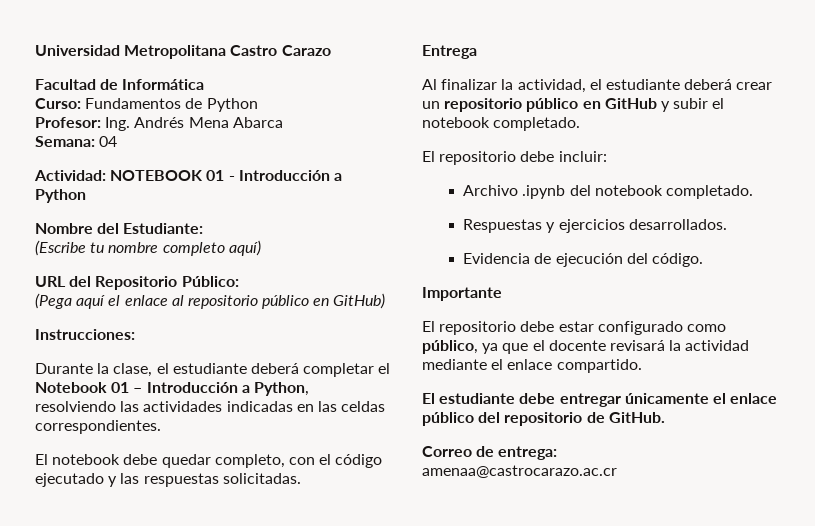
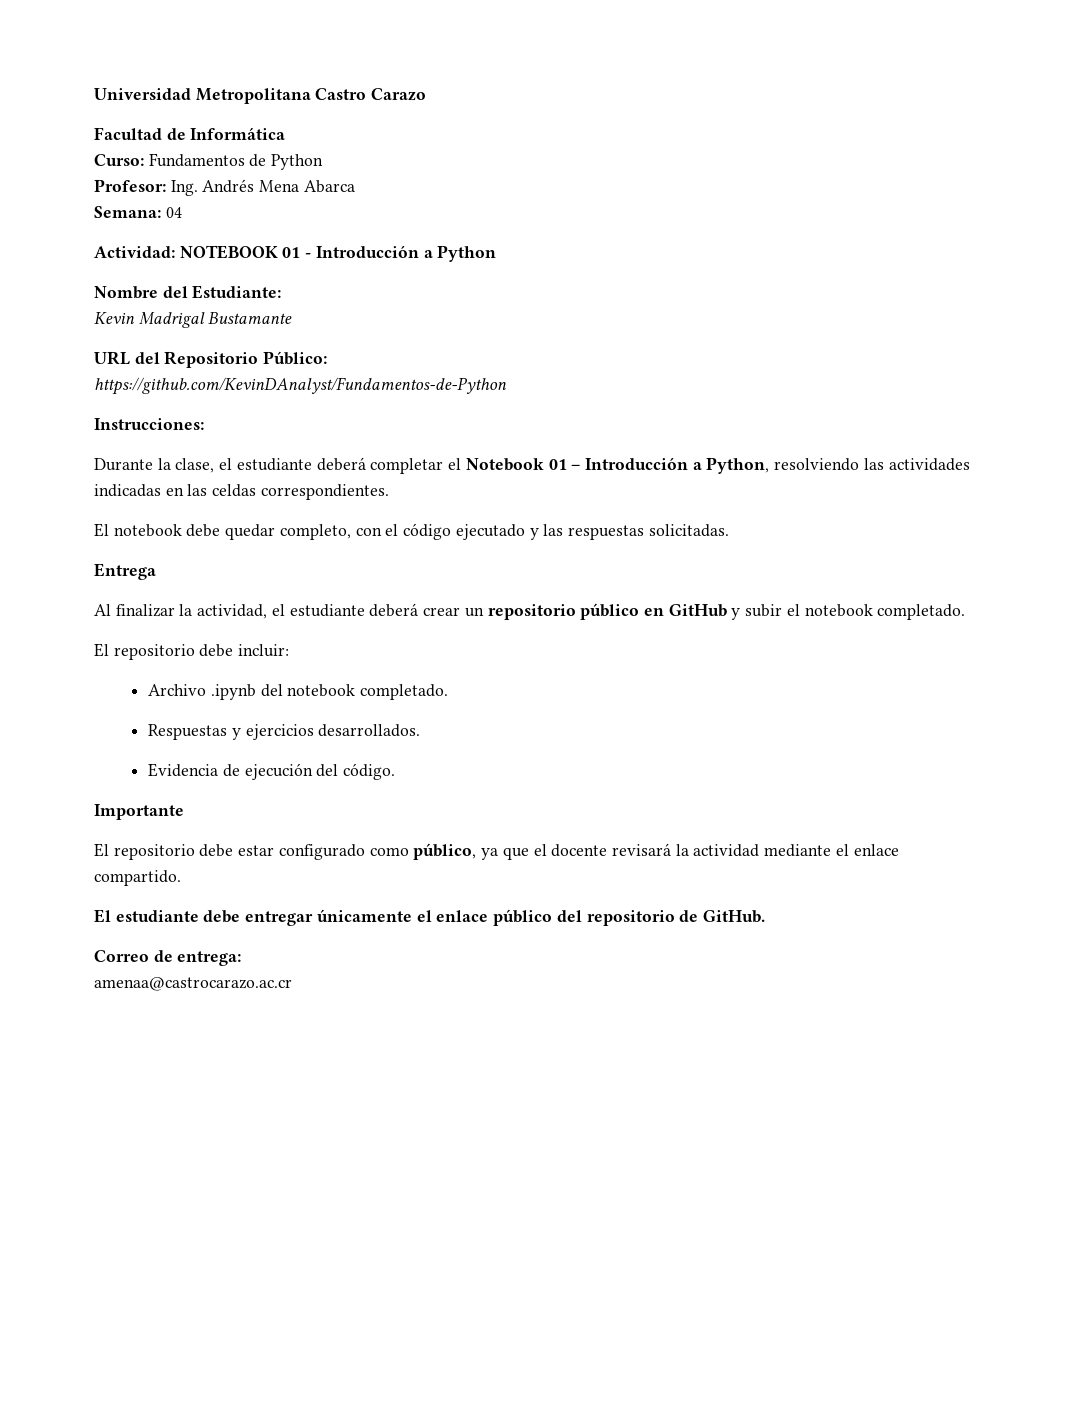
[35,240,261,256] (Escribe tu nombre completo aquí) -> [94,312,293,328] Kevin Madrigal Bustamante
[35,293,386,309] (Pega aquí el enlace al repositorio público en GitHub) -> [94,377,507,395] https://github.com/KevinDAnalyst/Fundamentos-de-Python

